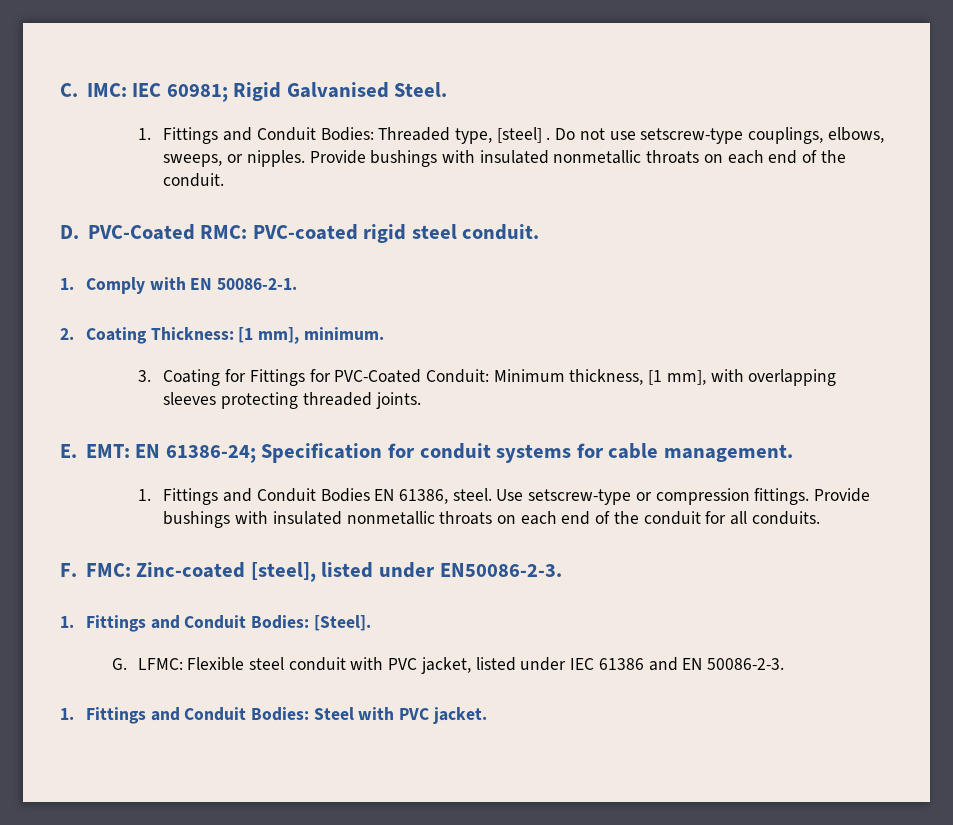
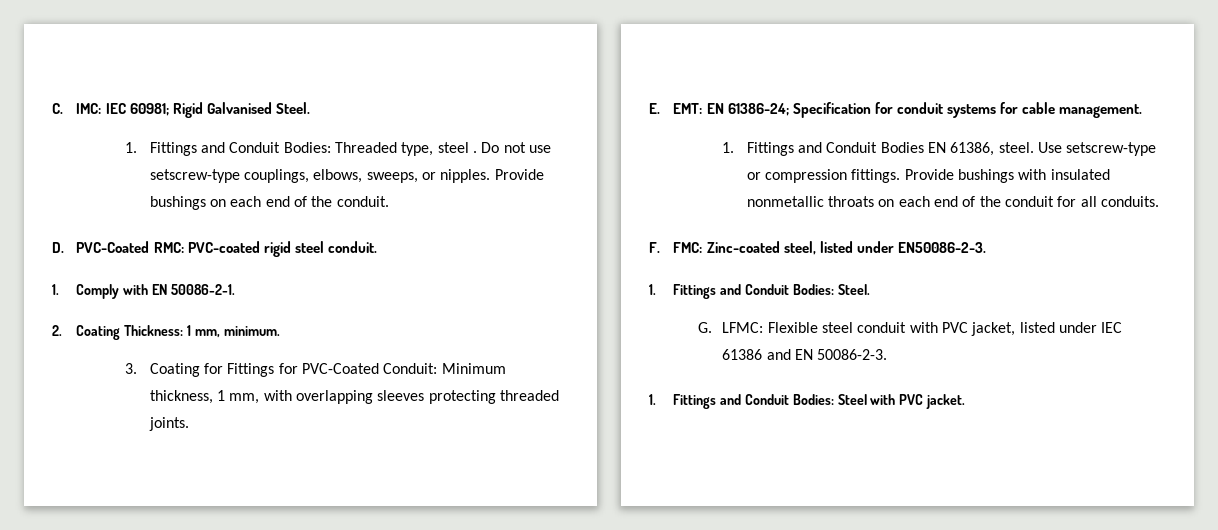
[496,127,542,143] [steel] -> [437,142,469,153] steel
[441,150,700,164] with insulated nonmetallic throats -> (206, 203) none
[238,327,300,344] [1 mm], -> [187,325,220,338] 1 mm,
[648,370,706,385] [1 mm], -> [217,390,260,404] 1 mm,
[250,562,316,582] [steel], -> [783,241,816,255] steel,
[313,615,371,631] [Steel]. -> [837,284,870,295] Steel.

